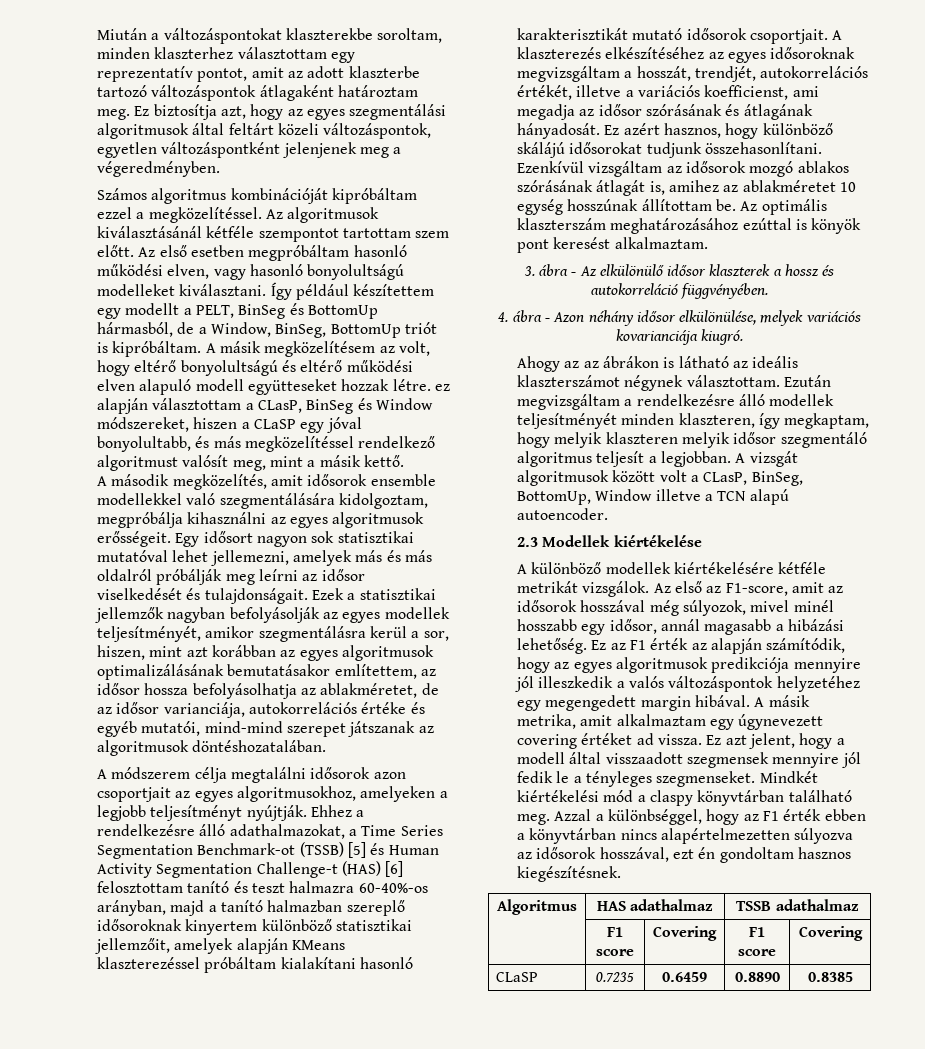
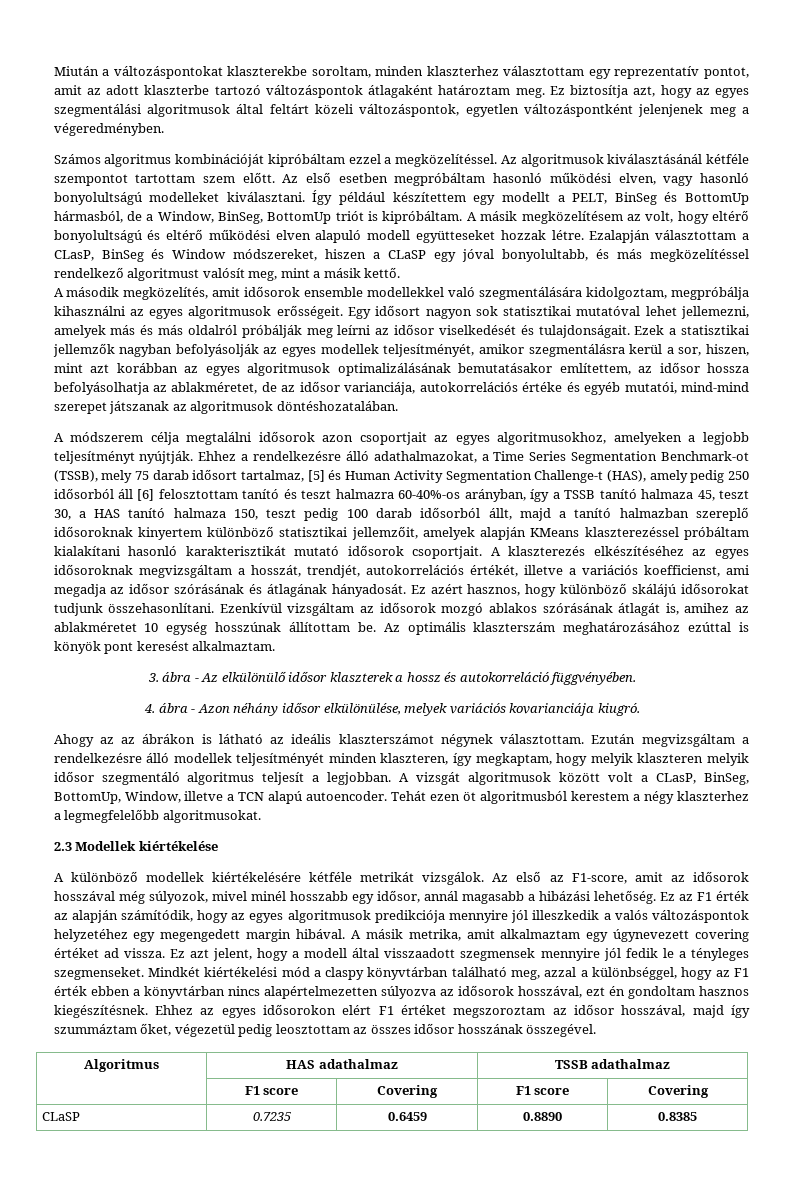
[434,384,450,391] [96,398,148,414] ez alapján -> [589,230,651,243] Ezalapján
[299,842,344,857] (TSSB) -> [53,469,305,483] (TSSB), mely 75 darab idősort tartalmaz,
[341,861,381,876] (HAS) -> [606,470,749,483] [53,488,134,499] (HAS), amely pedig 250 idősorból áll
(166, 908) none -> [530,489,749,502] [53,507,512,521] így a TSSB tanító halmaza 45, teszt 30, a HAS tanító halmaza 150, teszt pedig 100 darab idősorból állt,
[595,489,653,501] Window -> [124,791,181,803] Window,
(608, 514) none -> [391,791,749,804] [53,809,261,823] Tehát ezen öt algoritmusból kerestem a négy klaszterhez a legmegfelelőbb algoritmusokat.
[516,809,592,825] meg. Azzal -> [511,967,577,980] meg, azzal
(621, 874) none -> [154,1004,750,1018] [53,1023,597,1037] Ehhez az egyes idősorokon elért F1 értéket megszoroztam az idősor hosszával, majd így szummáztam őket, végezetül pedig leosztottam az összes idősor hosszának összegével.

